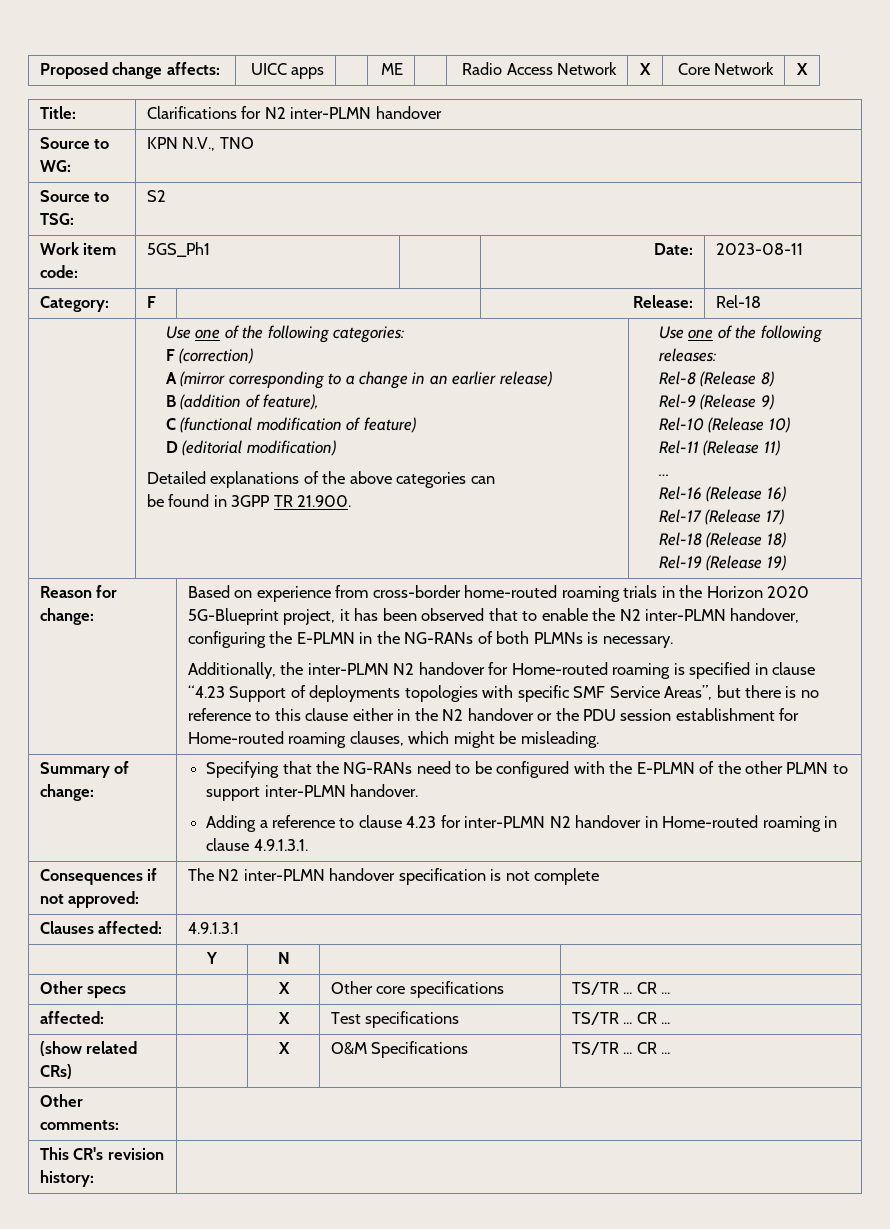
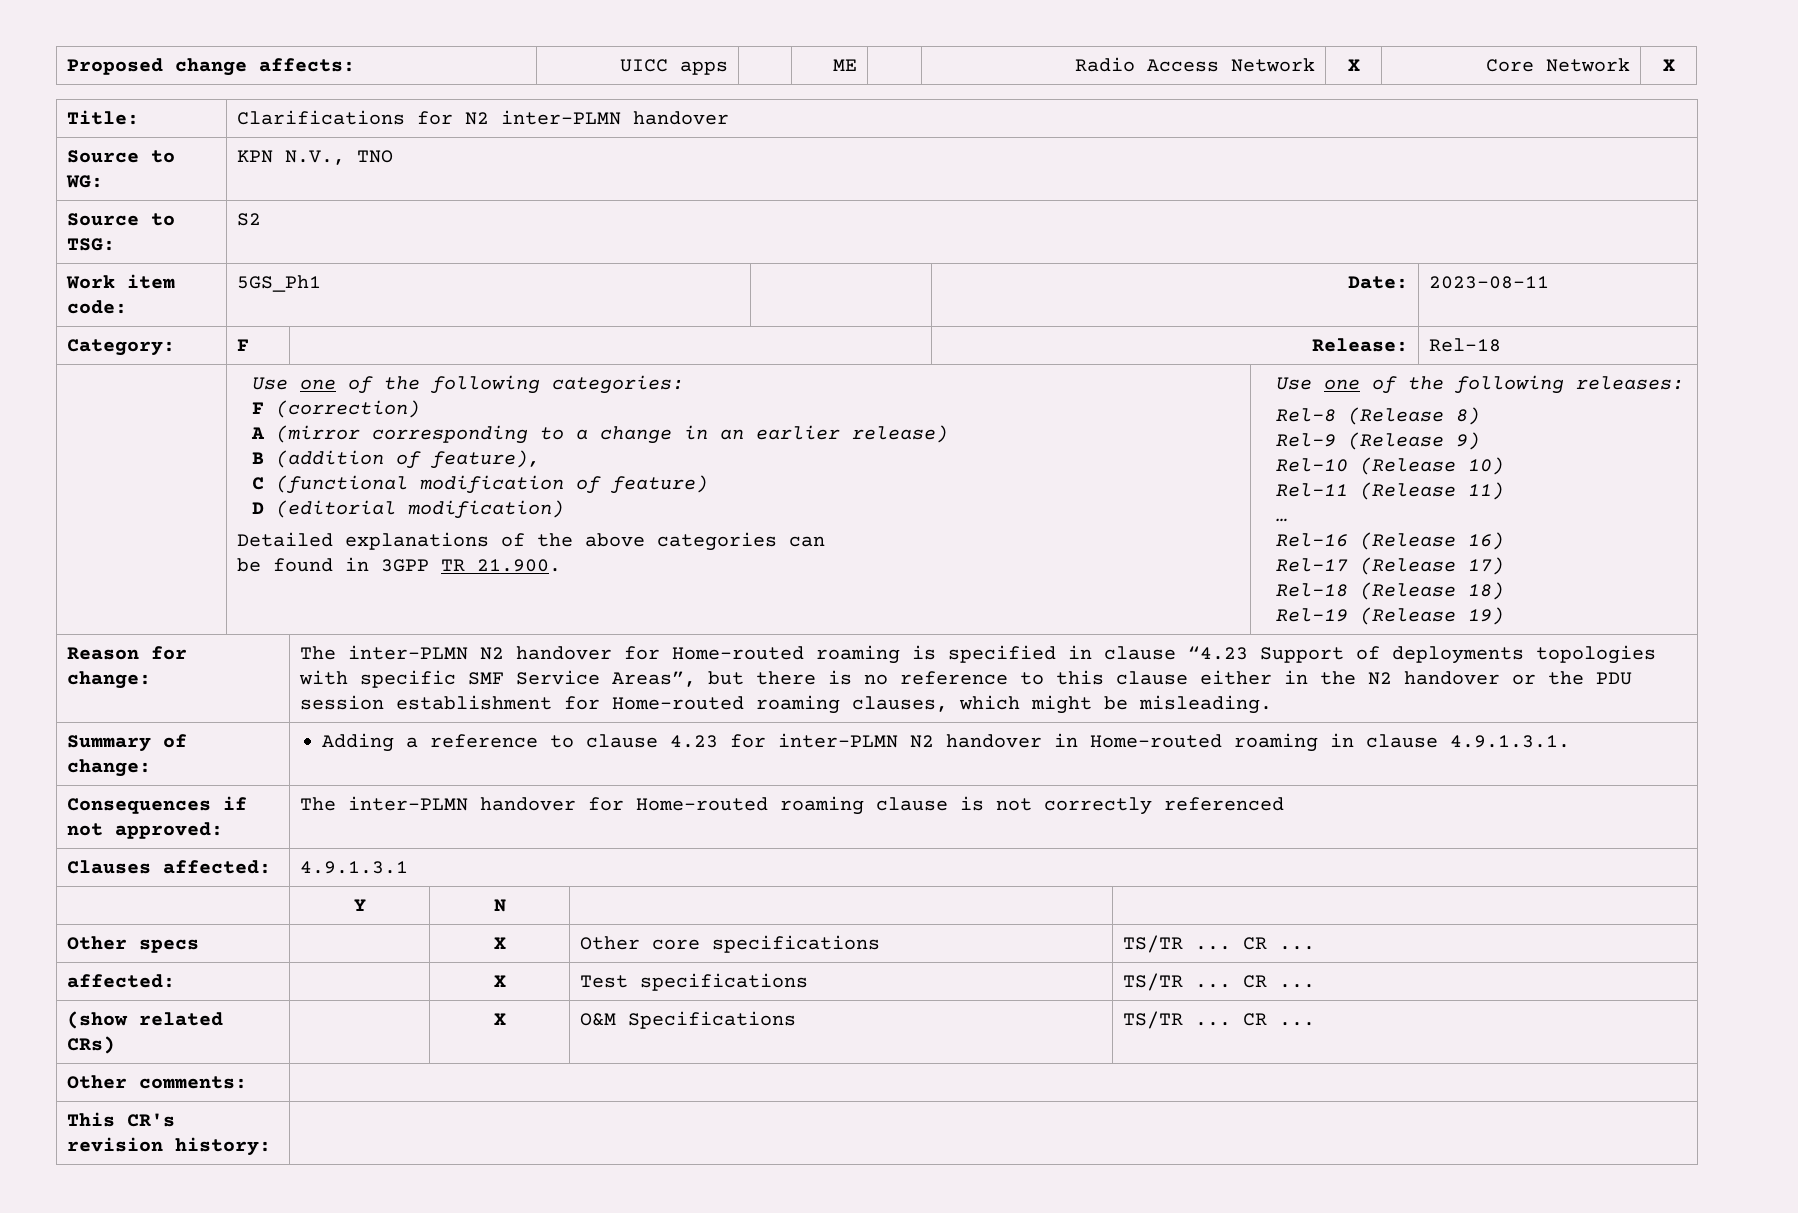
[187,585,809,602] [187,608,800,625] [187,631,673,648] [187,662,304,679] Based on experience from cross-border home-routed roaming trials in the Horizon 2020 5G-Blueprint project, it has been observed that to enable the N2 inter-PLMN handover, configuring the E-PLMN in the NG-RANs of both PLMNs is necessary. // Additionally, the -> [300,646,337,660] The
[206,761,848,778] [206,784,419,801] Specifying that the NG-RANs need to be configured with the E-PLMN of the other PLMN to support inter-PLMN handover. // -> (152, 768) none
[218,868,600,885] N2 inter-PLMN handover specification is not complete -> [348,796,1285,815] inter-PLMN handover for Home-routed roaming clause is not correctly referenced

